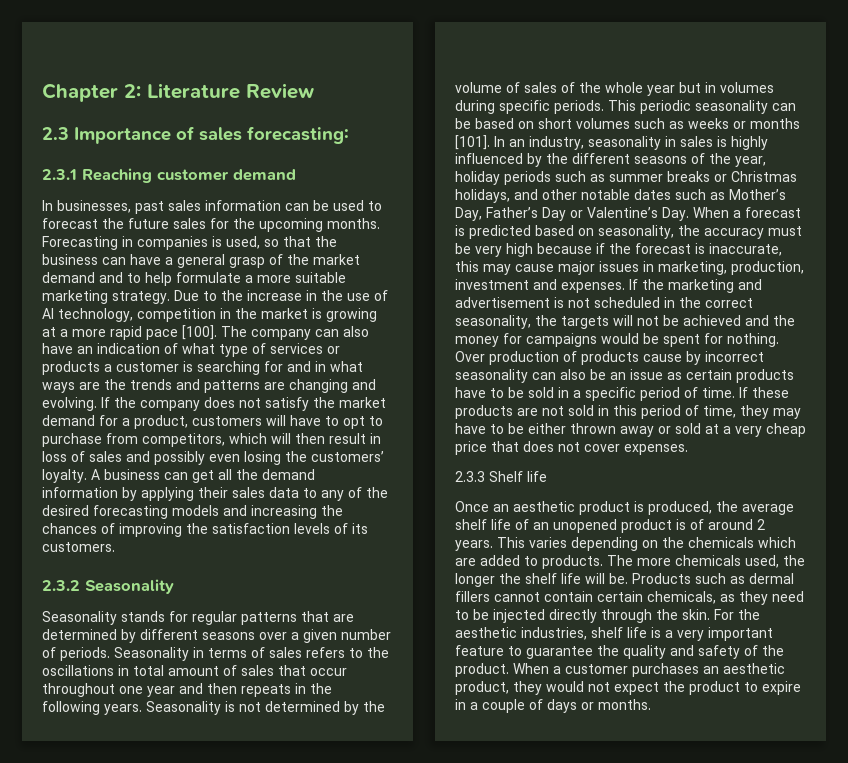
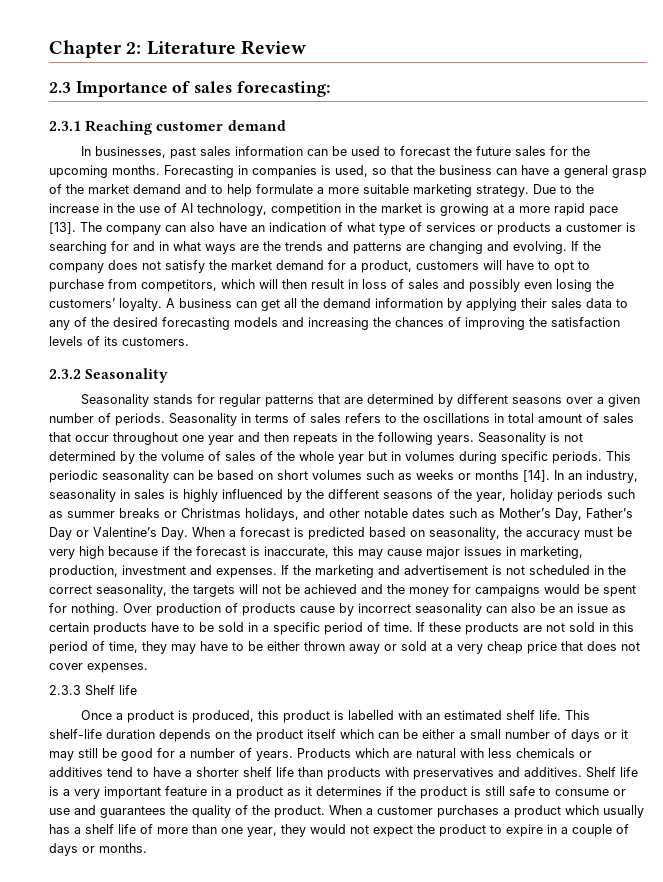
[182,325,217,340] [100]. -> [49,222,76,234] [13].
[455,135,490,150] [101]. -> [523,470,550,482] [14].
[493,501,575,512] an aesthetic -> [116,713,124,720] a
[716,501,794,515] [455,519,765,533] [455,537,796,551] [455,555,805,569] [455,573,794,587] [455,591,804,605] [455,609,760,623] [455,627,623,640] the average shelf life of an unopened product is of around 2 years. This varies depending on the chemicals which are added to products. The more chemicals used, the longer the shelf life will be. Products such as dermal fillers cannot contain certain chemicals, as they need to be injected directly through the skin. For the aesthetic industries, shelf -> [258,710,591,723] [49,729,628,742] [49,748,592,761] [49,767,616,780] this product is labelled with an estimated shelf life. This shelf-life duration depends on the product itself which can be either a small number of days or it may still be good for a number of years. Products which are natural with less chemicals or additives tend to have a shorter shelf life than products with preservatives and additives. Shelf
[508,645,740,659] to guarantee the quality and safety -> [211,786,626,799] [49,805,231,818] in a product as it determines if the product is still safe to consume or use and guarantees the quality
[703,663,785,674] [455,681,509,695] an aesthetic product, -> [503,805,644,818] [49,824,277,837] a product which usually has a shelf life of more than one year,

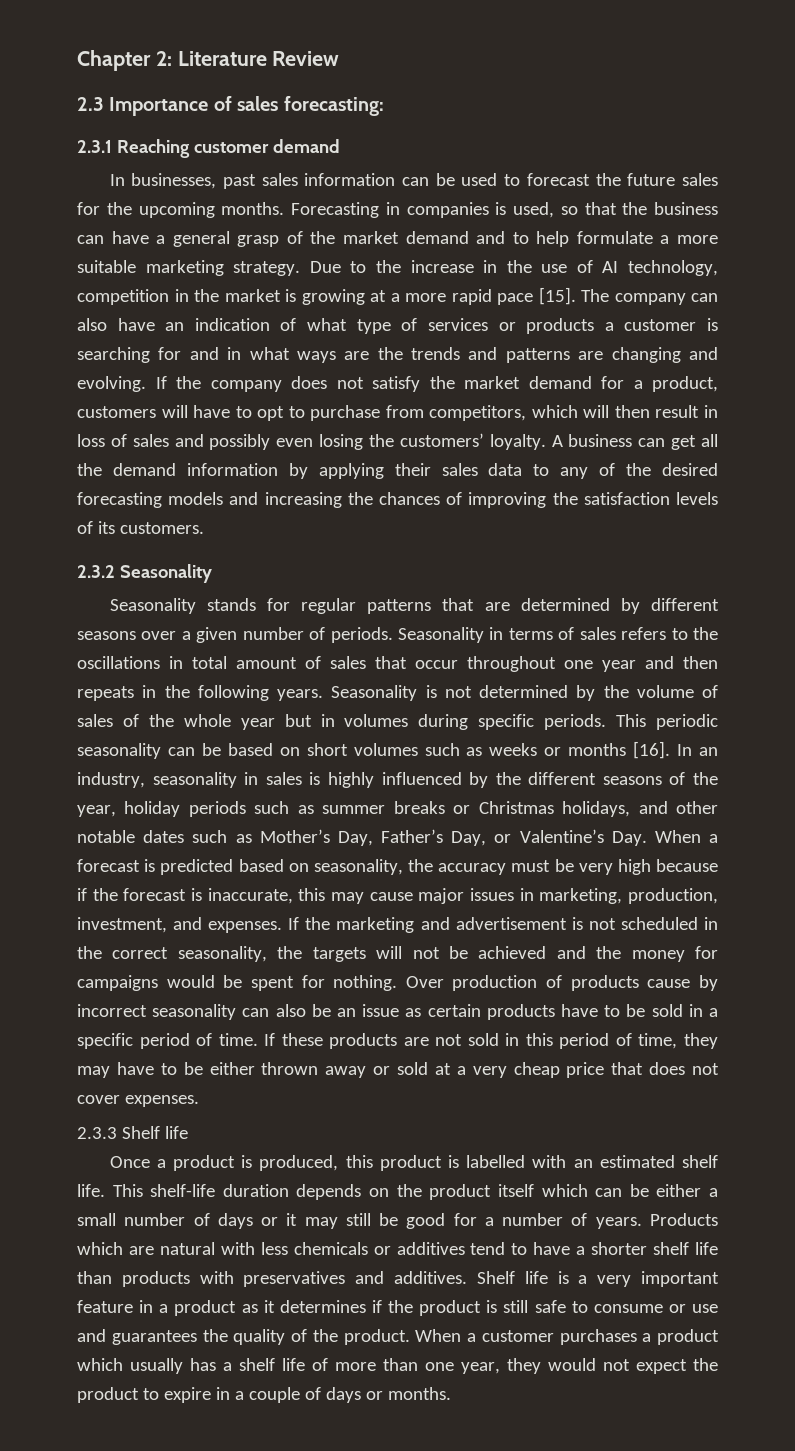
[49,222,76,234] [13]. -> [538,287,576,305] [15].
[523,470,550,482] [14]. -> [633,741,671,759] [16].
[49,527,72,540] Day -> [451,831,487,846] Day,
[122,565,186,575] investment -> [77,917,167,933] investment,

